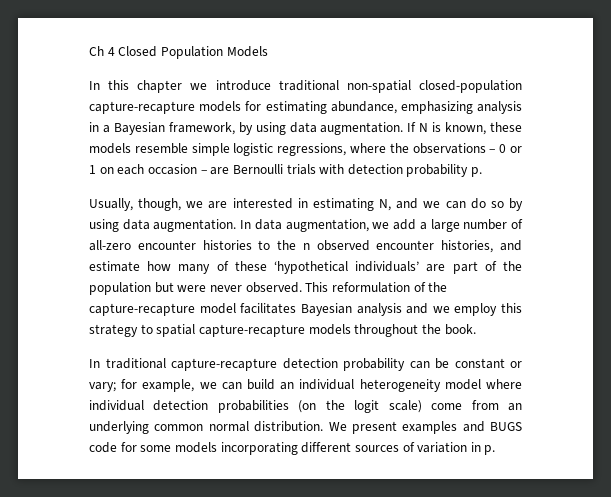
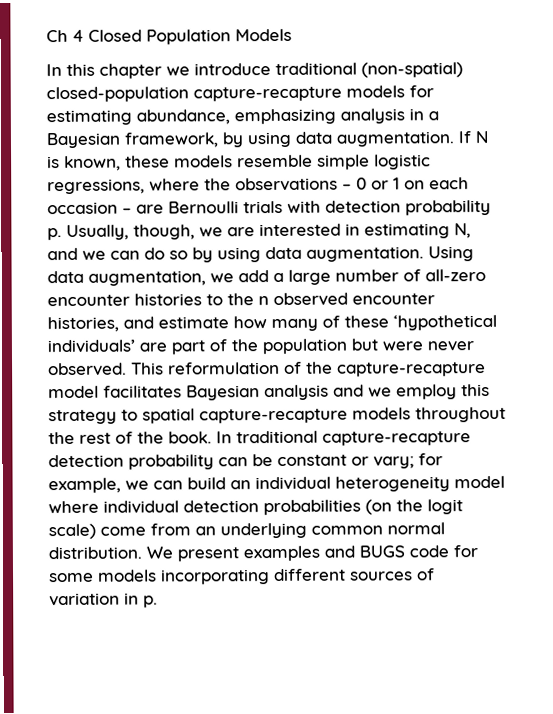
[346,80,411,93] non-spatial -> [361,62,463,78] (non-spatial)
(483, 172) // -> (62, 234) none
[240,220,252,229] In -> [428,246,474,262] Using
(441, 329) none -> [79,431,164,444] rest of the
(476, 329) // -> (212, 437) none

